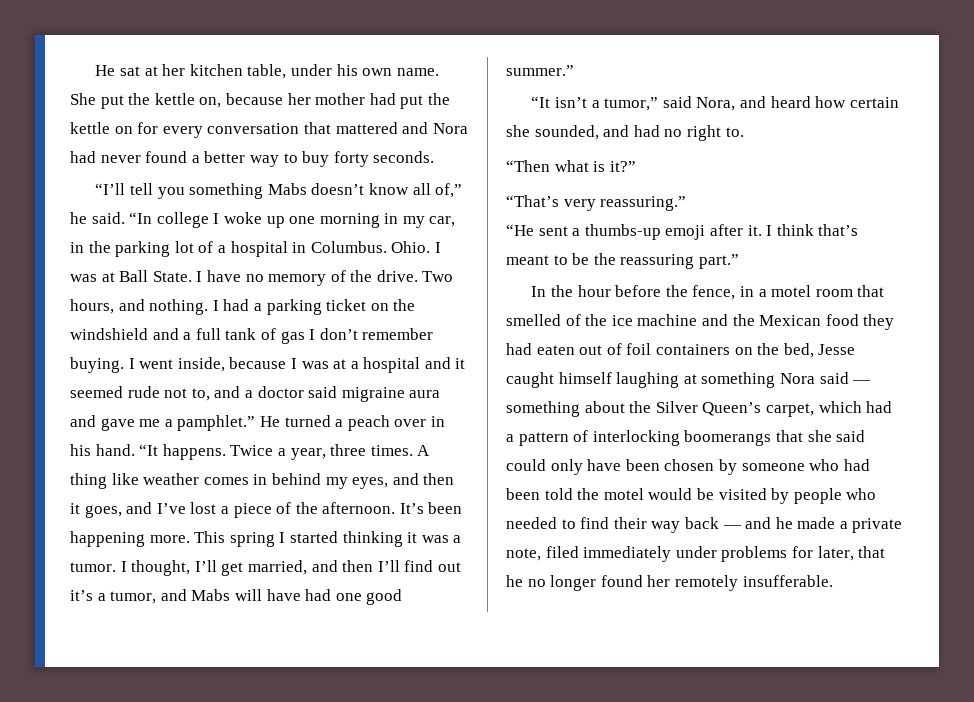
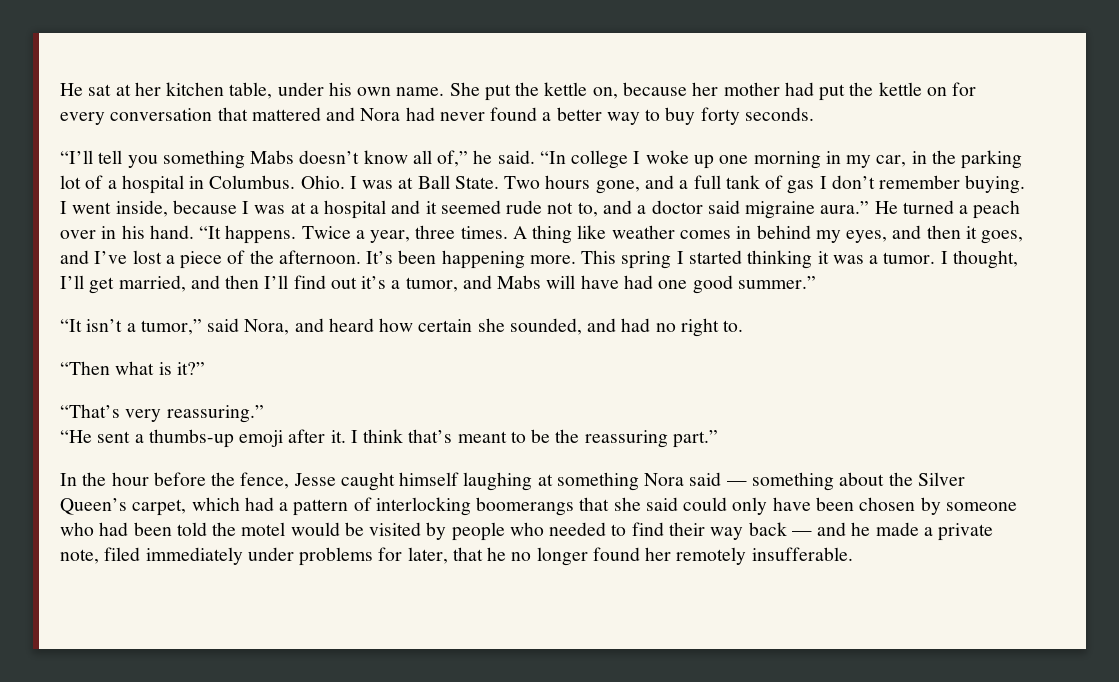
[196,270,454,286] [70,299,416,315] [70,328,148,340] I have no memory of the drive. Two hours, and nothing. I had a parking ticket on the windshield -> [504,175,640,194] Two hours gone,
[409,390,441,398] [70,415,256,431] aura and gave me a pamphlet.” -> [820,201,870,214] aura.”
[739,285,885,297] [506,314,895,330] [506,343,814,358] in a motel room that smelled of the ice machine and the Mexican food they had eaten out of foil containers on the bed, -> (290, 480) none

